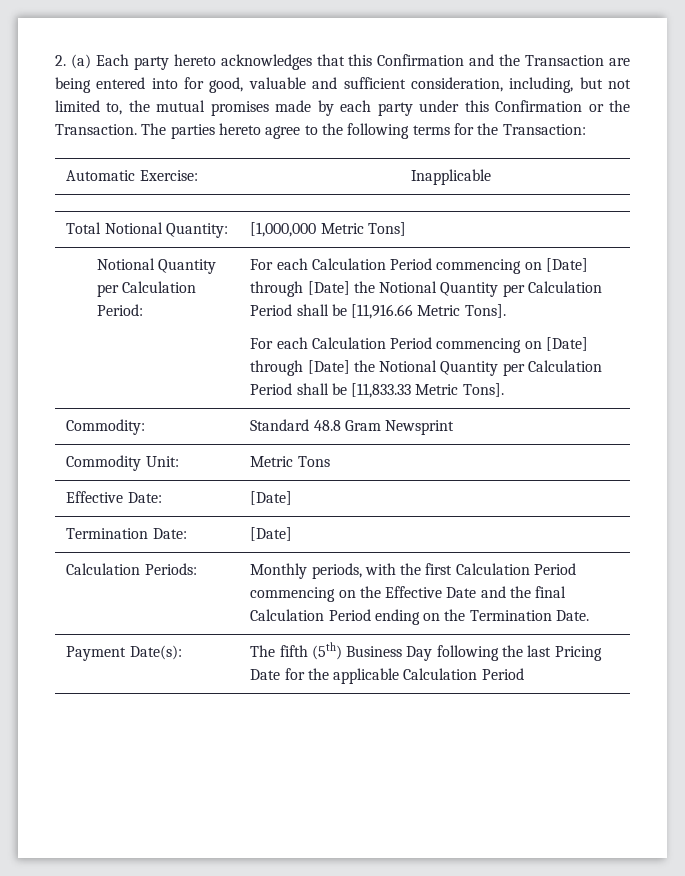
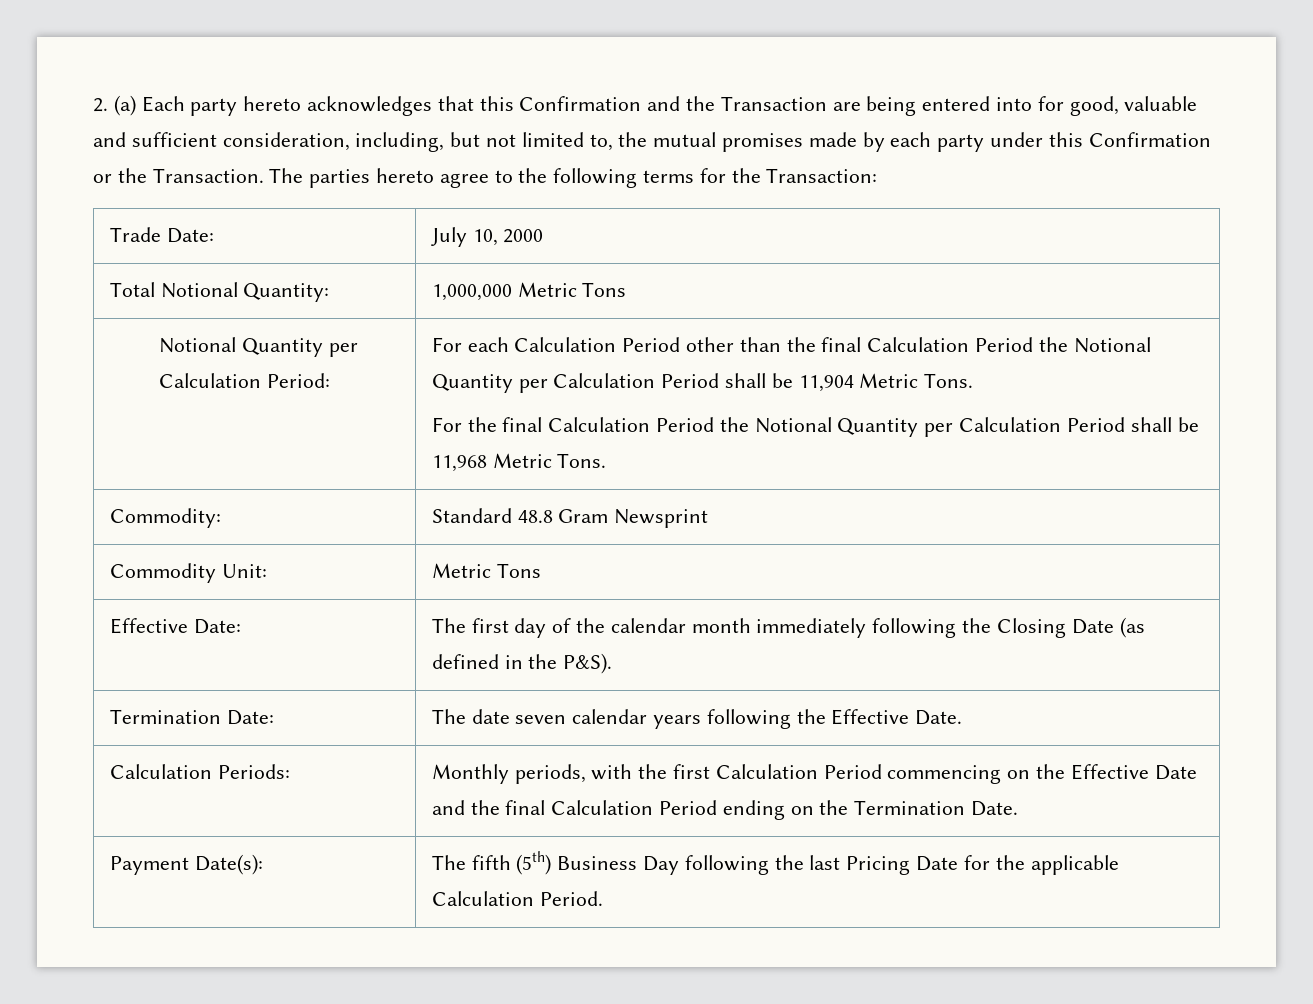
[66,170,198,181] [411,169,492,185] Automatic Exercise: | Inapplicable -> [109,227,214,243] [430,227,544,247] Trade Date: | July 10, 2000
[250,222,406,237] [1,000,000 Metric Tons] -> [431,282,627,301] 1,000,000 Metric Tons
[436,258,589,274] [250,281,603,297] [250,304,506,319] [250,337,589,353] [250,360,603,376] [250,383,504,398] commencing on [Date] through [Date] the Notional Quantity per Calculation Period shall be [11,916.66 Metric Tons]. // For each Calculation Period commencing on [Date] through [Date] the Notional Quantity per Calculation Period shall be [11,833.33 Metric Tons]. -> [686,337,1151,353] [431,373,974,393] [431,417,1199,437] [431,453,607,472] other than the final Calculation Period the Notional Quantity per Calculation Period shall be 11,904 Metric Tons. // For the final Calculation Period the Notional Quantity per Calculation Period shall be 11,968 Metric Tons.
[250,491,293,505] [66,528,187,539] [250,527,293,541] [Date] // Termination Date: | [Date] -> [431,617,1145,638] [431,653,613,674] [109,709,274,725] [431,709,963,729] The first day of the calendar month immediately following the Closing Date (as defined in the P&S). // Termination Date: | The date seven calendar years following the Effective Date.
[481,668,524,680] Period -> [539,891,603,906] Period.

